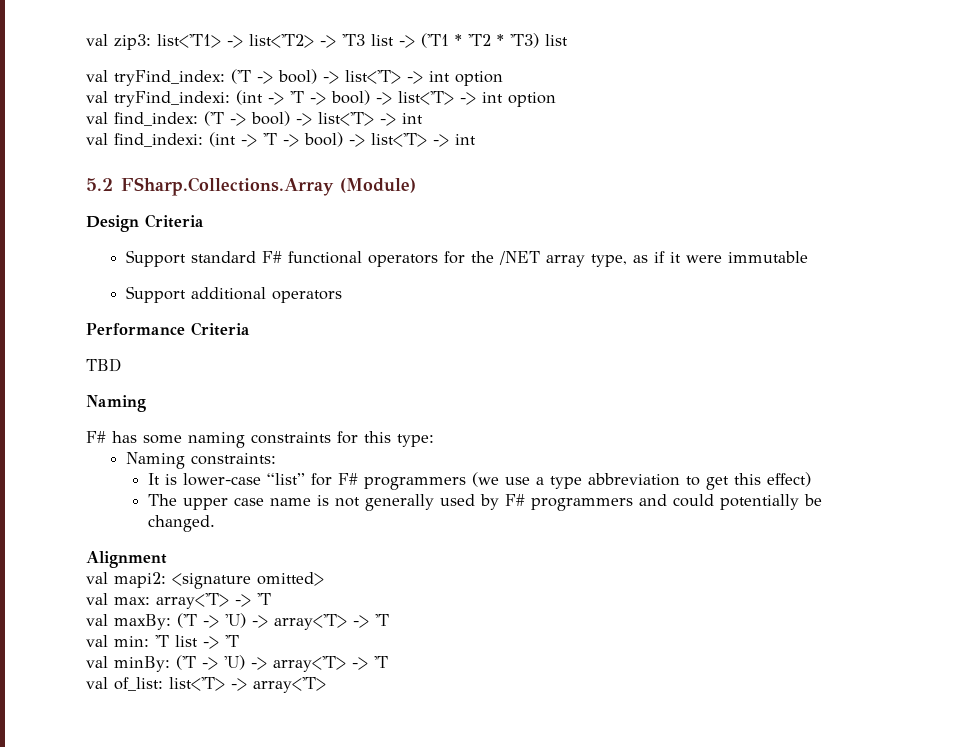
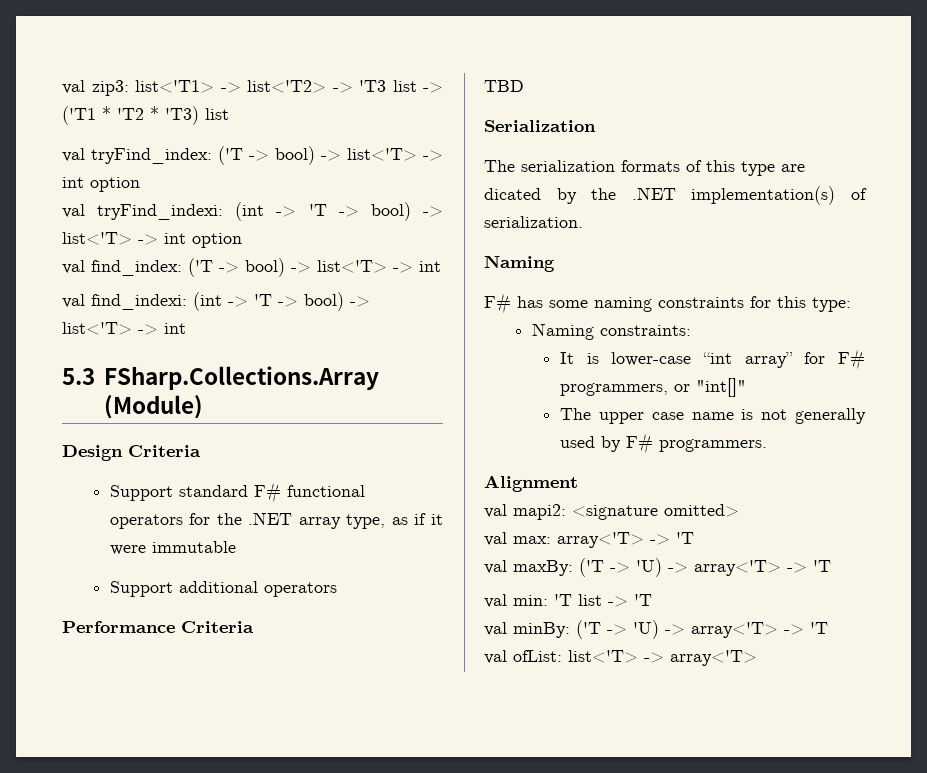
[86,178,113,191] 5.2 -> [62,368,95,385] 5.3
[498,251,540,265] /NET -> [248,512,293,525] .NET
(121, 365) none -> [484,120,596,132] [484,160,805,176] [484,186,867,205] [484,216,583,228] // Serialization // The serialization formats of this type are dicated by the .NET implementation(s) of serialization.
[266,472,811,490] “list” for F# programmers (we use a type abbreviation to get this effect) -> [703,349,865,370] [560,378,747,397] “int array” for F# programmers, or "int[]"
[530,494,822,511] [147,515,215,532] programmers and could potentially be changed. -> [659,439,768,452] programmers.
[114,677,163,691] of_list: -> [513,650,562,662] ofList:

